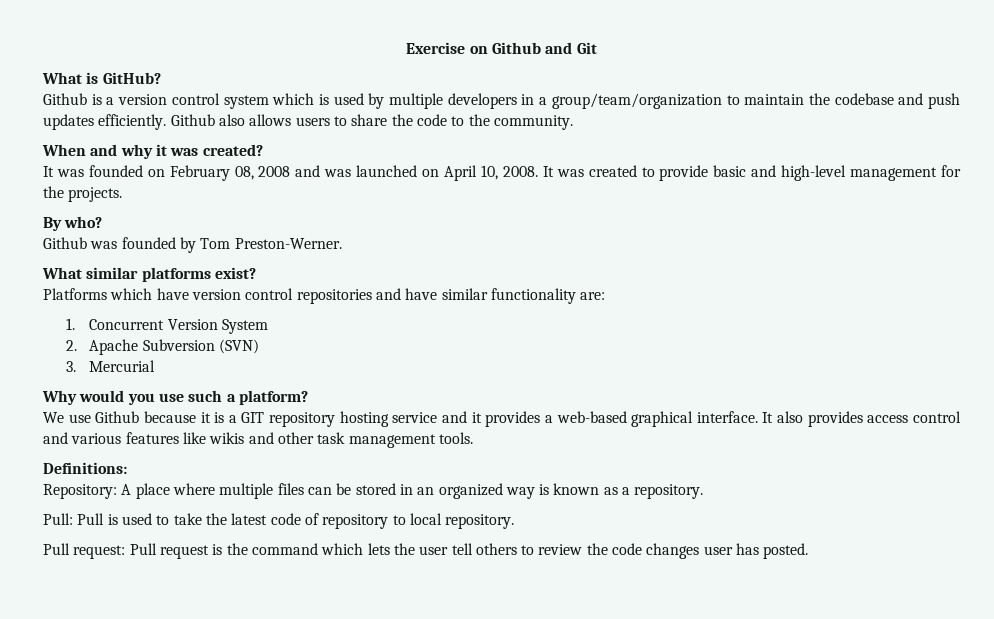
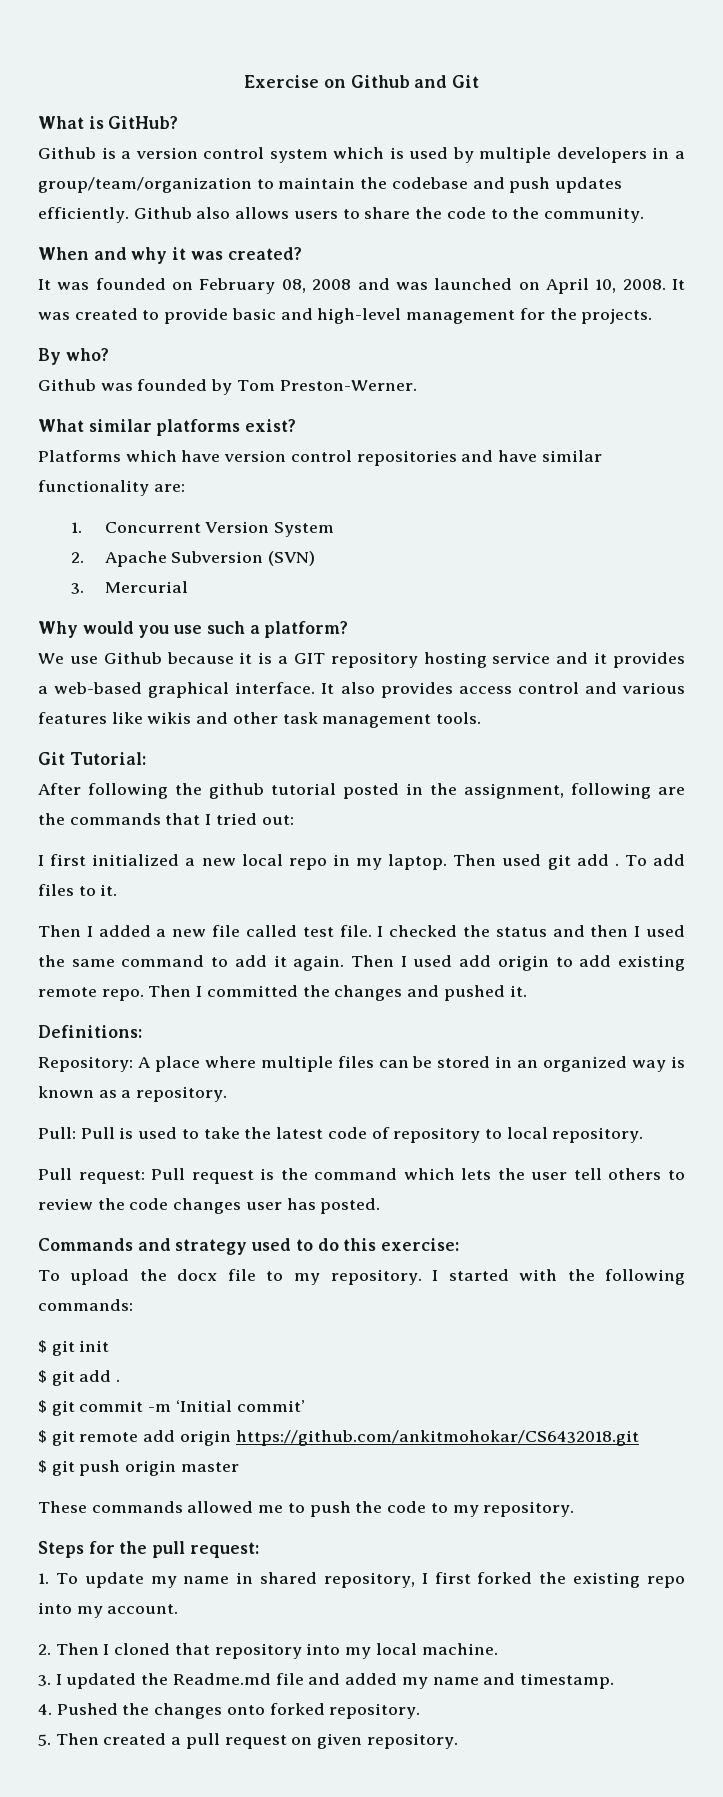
(473, 438) none -> [38,752,146,765] [38,783,685,799] [38,813,294,825] [38,854,685,870] [38,884,118,896] [38,925,685,937] [38,955,685,971] [38,985,527,1001] // Git Tutorial: // After following the github tutorial posted in the assignment, following are the commands that I tried out: // I first initialized a new local repo in my laptop. Then used git add . To add files to it. // Then I added a new file called test file. I checked the status and then I used the same command to add it again. Then I used add origin to add existing remote repo. Then I committed the changes and pushed it.
(809, 551) none -> [38,1238,460,1255] [38,1269,685,1285] [38,1299,133,1311] [38,1340,110,1356] [38,1370,121,1386] [38,1400,305,1416] [38,1430,639,1446] [38,1460,239,1476] [38,1501,575,1517] [38,1541,259,1558] [38,1572,685,1588] [38,1602,179,1618] [38,1643,498,1659] [38,1673,614,1689] [38,1703,421,1719] [38,1733,458,1749] // Commands and strategy used to do this exercise: // To upload the docx file to my repository. I started with the following commands: // $ git init // $ git add . // $ git commit -m ‘Initial commit’ // $ git remote add origin https://github.com/ankitmohokar/CS6432018.git // $ git push origin master // These commands allowed me to push the code to my repository. // Steps for the pull request: // 1. To update my name in shared repository, I first forked the existing repo into my account. // 2. Then I cloned that repository into my local machine. // 3. I updated the Readme.md file and added my name and timestamp. // 4. Pushed the changes onto forked repository. // 5. Then created a pull request on given repository.

